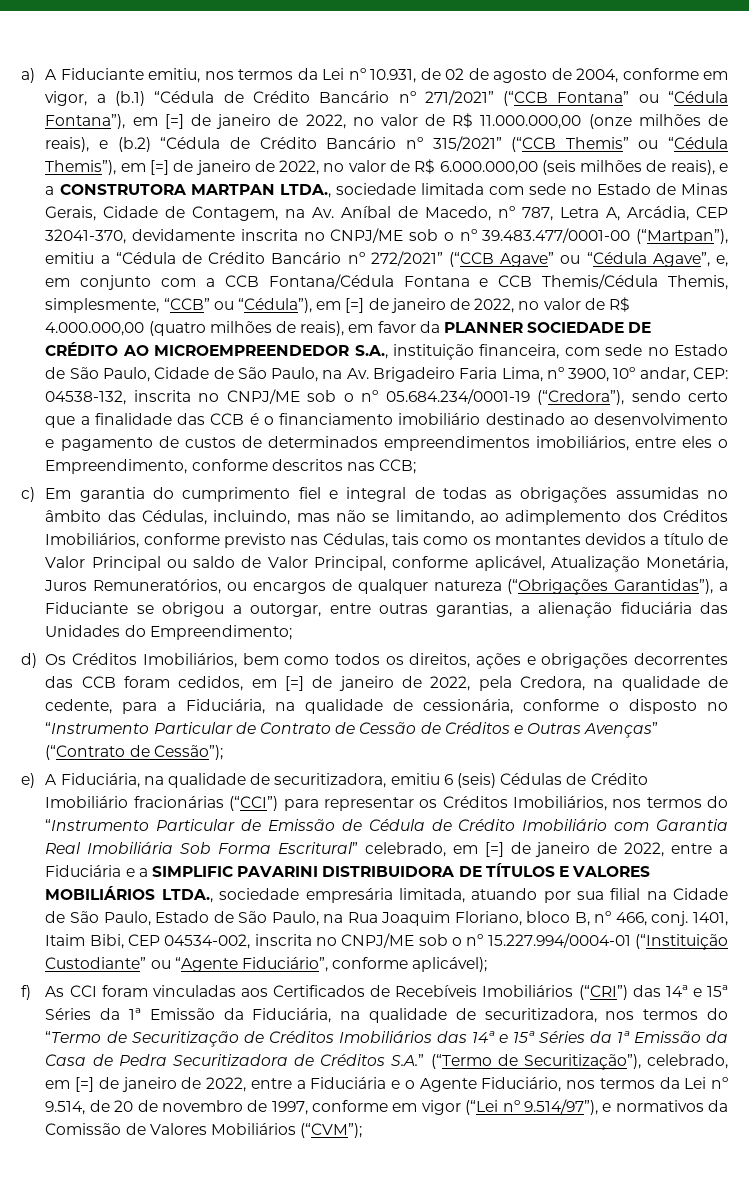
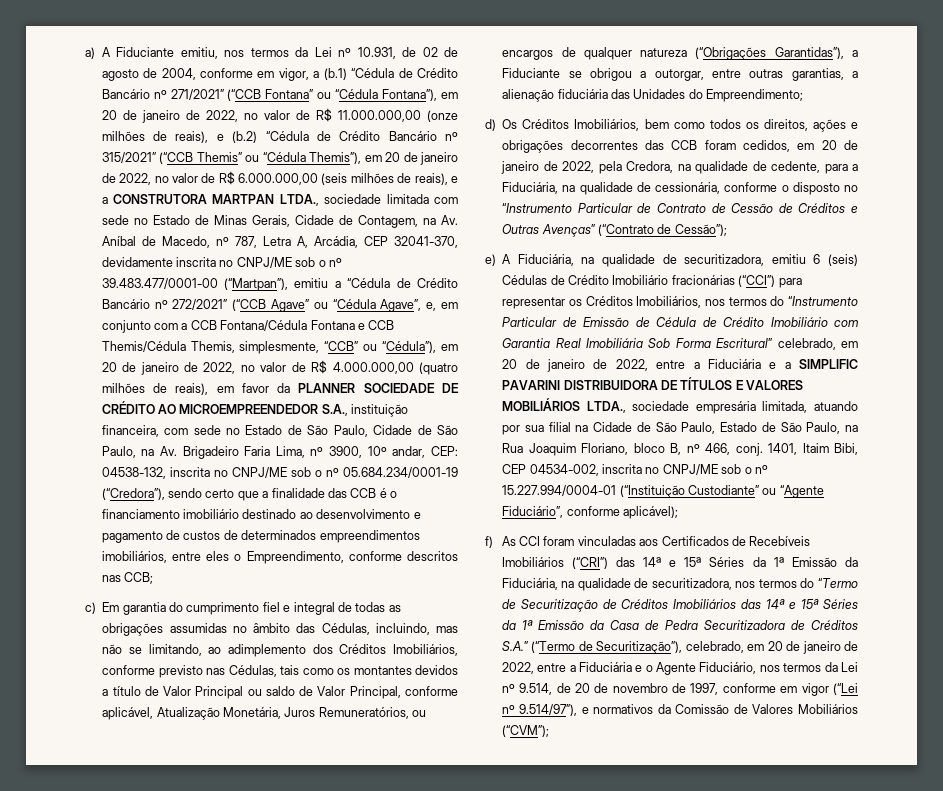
[164,114,184,129] [=] -> [101,110,117,120] 20
[150,160,170,175] [=] -> [385,152,401,162] 20
[345,298,365,313] [=] -> [101,362,117,372] 20
[285,676,305,691] [=] -> [821,140,837,150] 20
[484,842,504,857] [=] -> [502,359,518,369] 20
[75,1077,95,1092] [=] -> [767,641,783,651] 20

